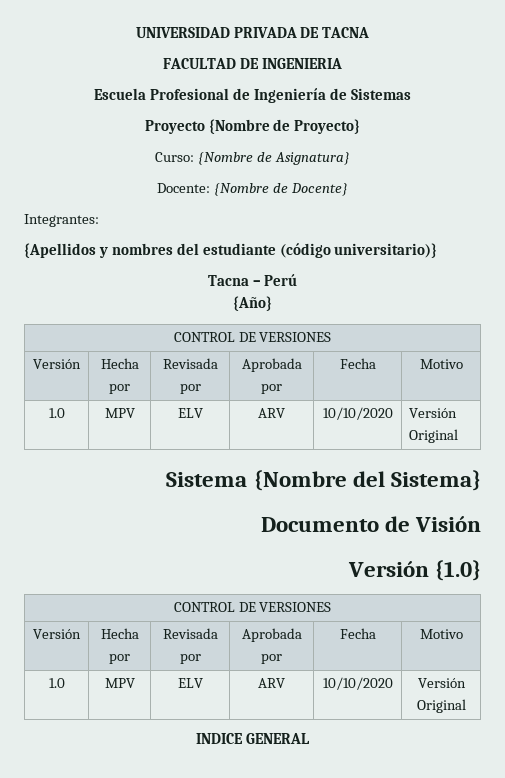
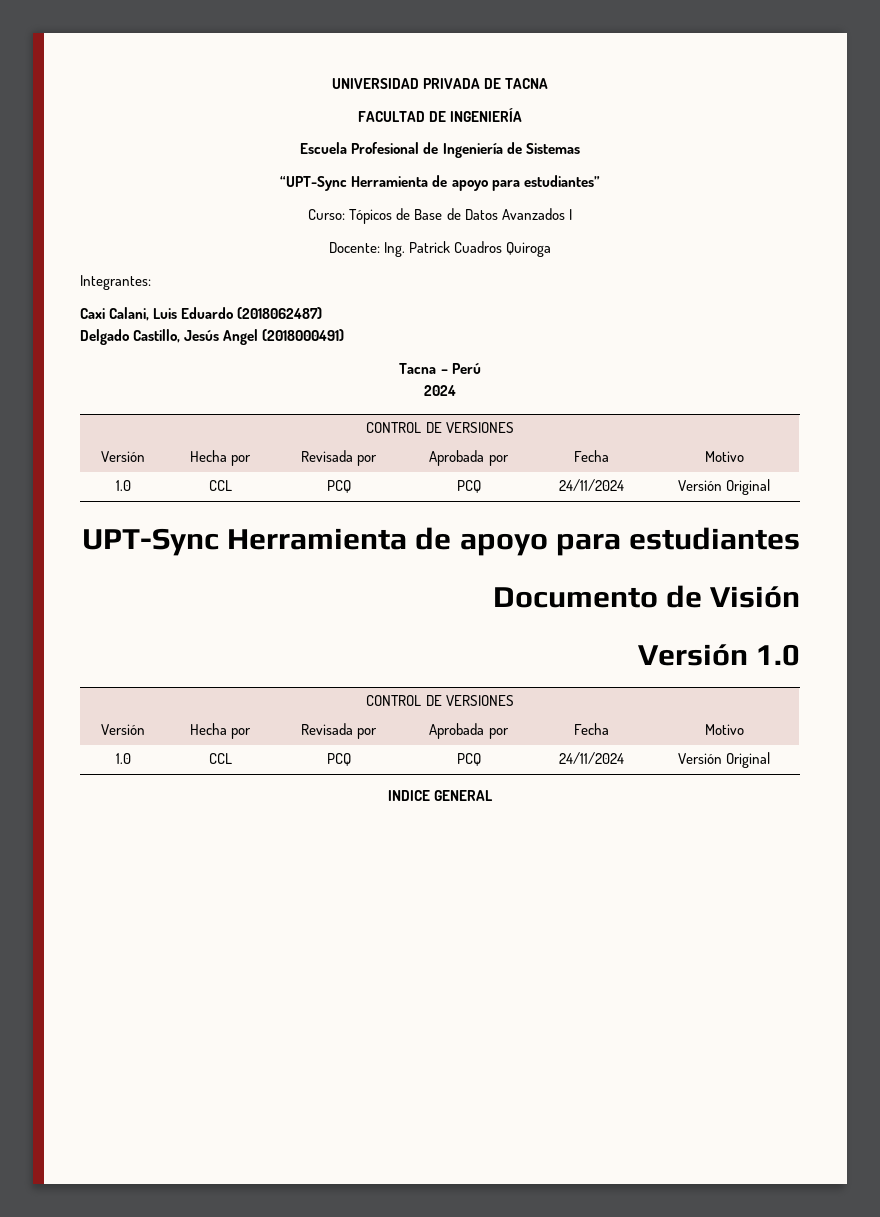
[261,58,342,69] INGENIERIA -> [450,108,523,122] INGENIERÍA
[144,119,361,134] [155,152,350,165] [157,183,348,196] [24,214,99,227] [24,243,438,258] Proyecto {Nombre de Proyecto} // Curso: {Nombre de Asignatura} // Docente: {Nombre de Docente} // Integrantes: // {Apellidos y nombres del estudiante (código universitario)} -> [280,175,600,191] [308,208,572,224] [328,241,552,257] [80,275,151,290] [80,307,323,321] [80,329,345,345] “UPT-Sync Herramienta de apoyo para estudiantes” // Curso: Tópicos de Base de Datos Avanzados I // Docente: Ing. Patrick Cuadros Quiroga // Integrantes: // Caxi Calani, Luis Eduardo (2018062487) // Delgado Castillo, Jesús Angel (2018000491)
[233,296,272,311] {Año} -> [424,385,456,396] 2024
[104,408,135,418] [177,408,203,418] [258,408,285,418] [322,407,393,420] [409,408,458,418] [409,429,459,443] [166,470,481,491] MPV | ELV | ARV | 10/10/2020 | Versión Original // Sistema {Nombre del Sistema} -> [208,480,232,491] [326,480,351,493] [456,480,481,493] [559,479,624,491] [677,479,771,495] [81,527,800,556] CCL | PCQ | PCQ | 24/11/2024 | Versión Original // UPT-Sync Herramienta de apoyo para estudiantes
[434,560,481,581] {1.0} -> [756,644,800,666] 1.0
[104,678,135,688] [177,678,203,688] [258,678,285,688] [322,677,393,690] MPV | ELV | ARV | 10/10/2020 -> [208,753,232,764] [326,753,351,766] [456,753,481,766] [559,752,624,764] CCL | PCQ | PCQ | 24/11/2024

